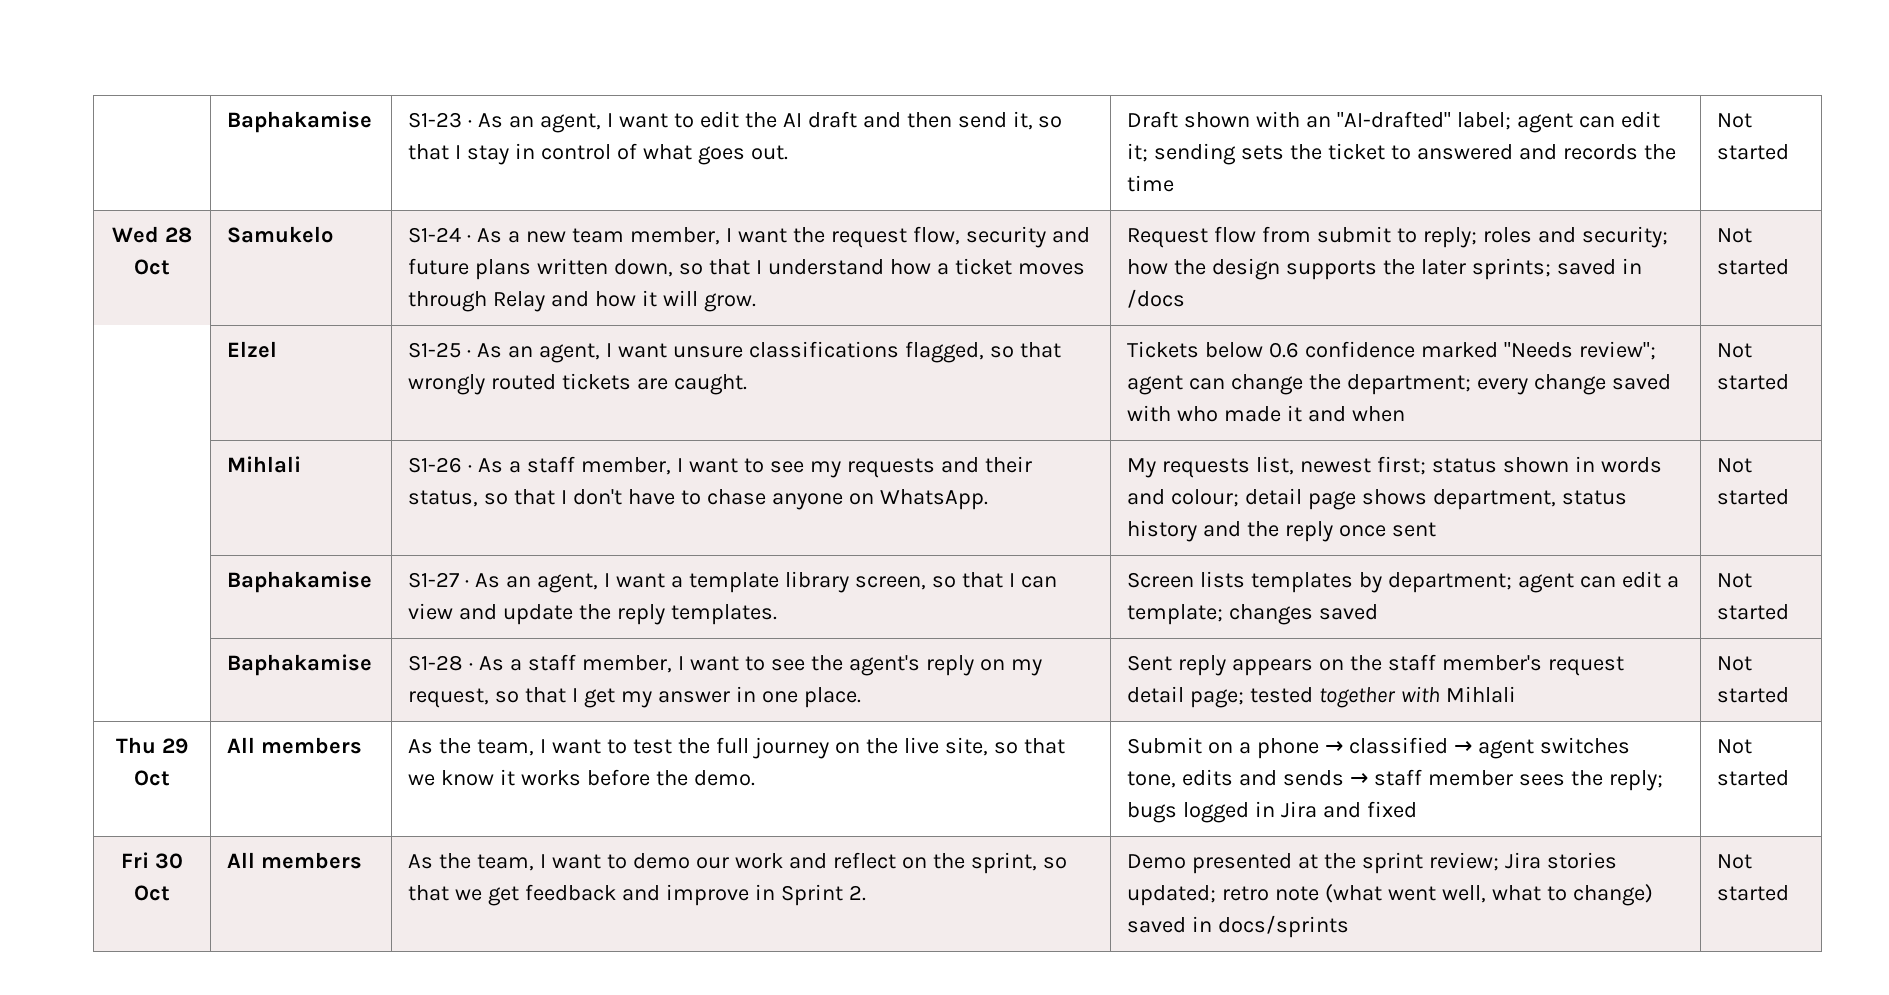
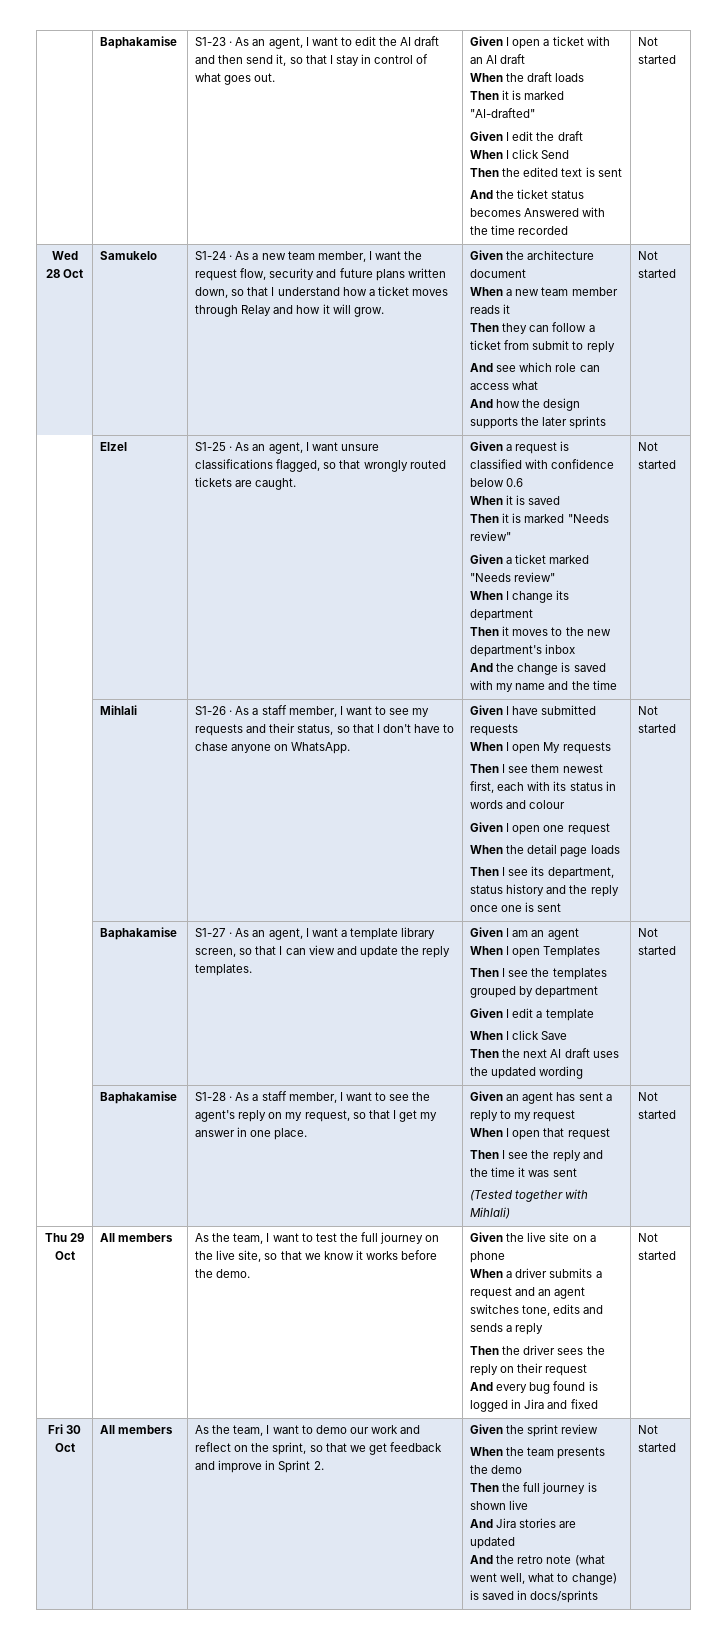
[1127,111,1660,133] [1127,143,1676,165] [1127,175,1175,192] Draft shown with an "AI-drafted" label; agent can edit it; sending sets the ticket to answered and records the time -> [470,36,610,49] [470,54,526,64] [470,72,585,82] [470,90,565,100] [470,108,536,118] [470,131,583,141] [470,149,570,159] [470,167,622,177] [470,189,585,199] [470,207,606,217] [470,225,569,235] Given I open a ticket with an AI draft // When the draft loads // Then it is marked "AI-drafted" // Given I edit the draft // When I click Send // Then the edited text is sent // And the ticket status becomes Answered with the time recorded
[1127,226,1668,248] Request flow from submit to reply; roles and security; -> [470,250,595,260] [470,269,527,278] [470,287,618,296] [470,304,511,314] [470,322,595,334] [470,340,615,353] [470,362,600,372] [470,381,539,390] [470,399,494,408] Given the architecture document // When a new team member reads it // Then they can follow a ticket from submit to reply // And see which role can access what // And
[1472,258,1642,280] [1127,289,1186,308] sprints; saved in /docs -> [569,416,607,429] sprints
[1127,341,1657,360] [1127,374,1671,395] [1127,405,1406,422] Tickets below 0.6 confidence marked "Needs review"; agent can change the department; every change saved with who made it and when -> [470,441,570,454] [470,459,615,469] [470,478,524,487] [470,495,561,505] [470,513,609,523] [470,531,512,541] [470,554,590,564] [470,572,556,582] [470,590,570,603] [470,609,534,621] [470,626,611,636] [470,644,576,657] [470,662,606,675] [470,680,617,692] Given a request is classified with confidence below 0.6 // When it is saved // Then it is marked "Needs review" // Given a ticket marked "Needs review" // When I change its department // Then it moves to the new department's inbox // And the change is saved with my name and the time
[1127,456,1662,478] [1127,488,1428,510] My requests list, newest first; status shown in words and colour; detail page shows -> [470,705,597,715] [470,724,519,736] [470,742,611,754] [470,764,603,773] [470,781,616,793] [470,800,566,809] [470,822,610,835] [470,844,620,857] [470,866,545,876] Given I have submitted requests // When I open My requests // Then I see them newest first, each with its status in words and colour // Given I open one request // When the detail page loads // Then I see its
(1387, 531) none -> [501,902,535,912] one is
[1127,571,1679,593] [1127,604,1379,625] Screen lists templates by department; agent can edit a template; changes saved -> [470,927,579,940] [470,946,601,958] [470,968,607,980] [470,986,599,998] [470,1008,594,1021] [470,1030,568,1040] [470,1048,619,1058] [470,1066,584,1079] Given I am an agent // When I open Templates // Then I see the templates grouped by department // Given I edit a template // When I click Save // Then the next AI draft uses the updated wording
[1127,654,1624,676] [1127,686,1314,708] Sent reply appears on the staff member's request detail page; tested -> [470,1091,612,1104] [470,1110,576,1122] [470,1128,610,1140] [470,1150,603,1162] [470,1167,577,1177] [470,1190,514,1201] Given an agent has sent a reply to my request // When I open that request // Then I see the reply and the time it was sent // (Tested
[1446,686,1517,703] Mihlali -> [470,1207,511,1219] Mihlali)
[1127,737,1203,754] Submit -> [470,1232,570,1242] Given the live site
[1325,737,1473,754] → classified → -> [470,1268,602,1278] [470,1287,552,1299] // When a driver submits a request and an
[1350,769,1663,791] [1127,802,1178,823] → staff member sees the reply; bugs -> [506,1323,544,1335] [470,1345,605,1355] [470,1363,588,1376] [470,1381,598,1394] a reply // Then the driver sees the reply on their request // And every bug found is
[1127,852,1617,874] [1127,885,1217,906] Demo presented at the sprint review; Jira stories updated; -> [470,1424,599,1437] [470,1447,606,1459] [470,1465,523,1474] [470,1482,597,1494] [470,1500,529,1510] [470,1518,577,1528] [470,1537,516,1549] [470,1555,515,1564] Given the sprint review // When the team presents the demo // Then the full journey is shown live // And Jira stories are updated // And the
(1653, 895) none -> [470,1590,480,1600] is

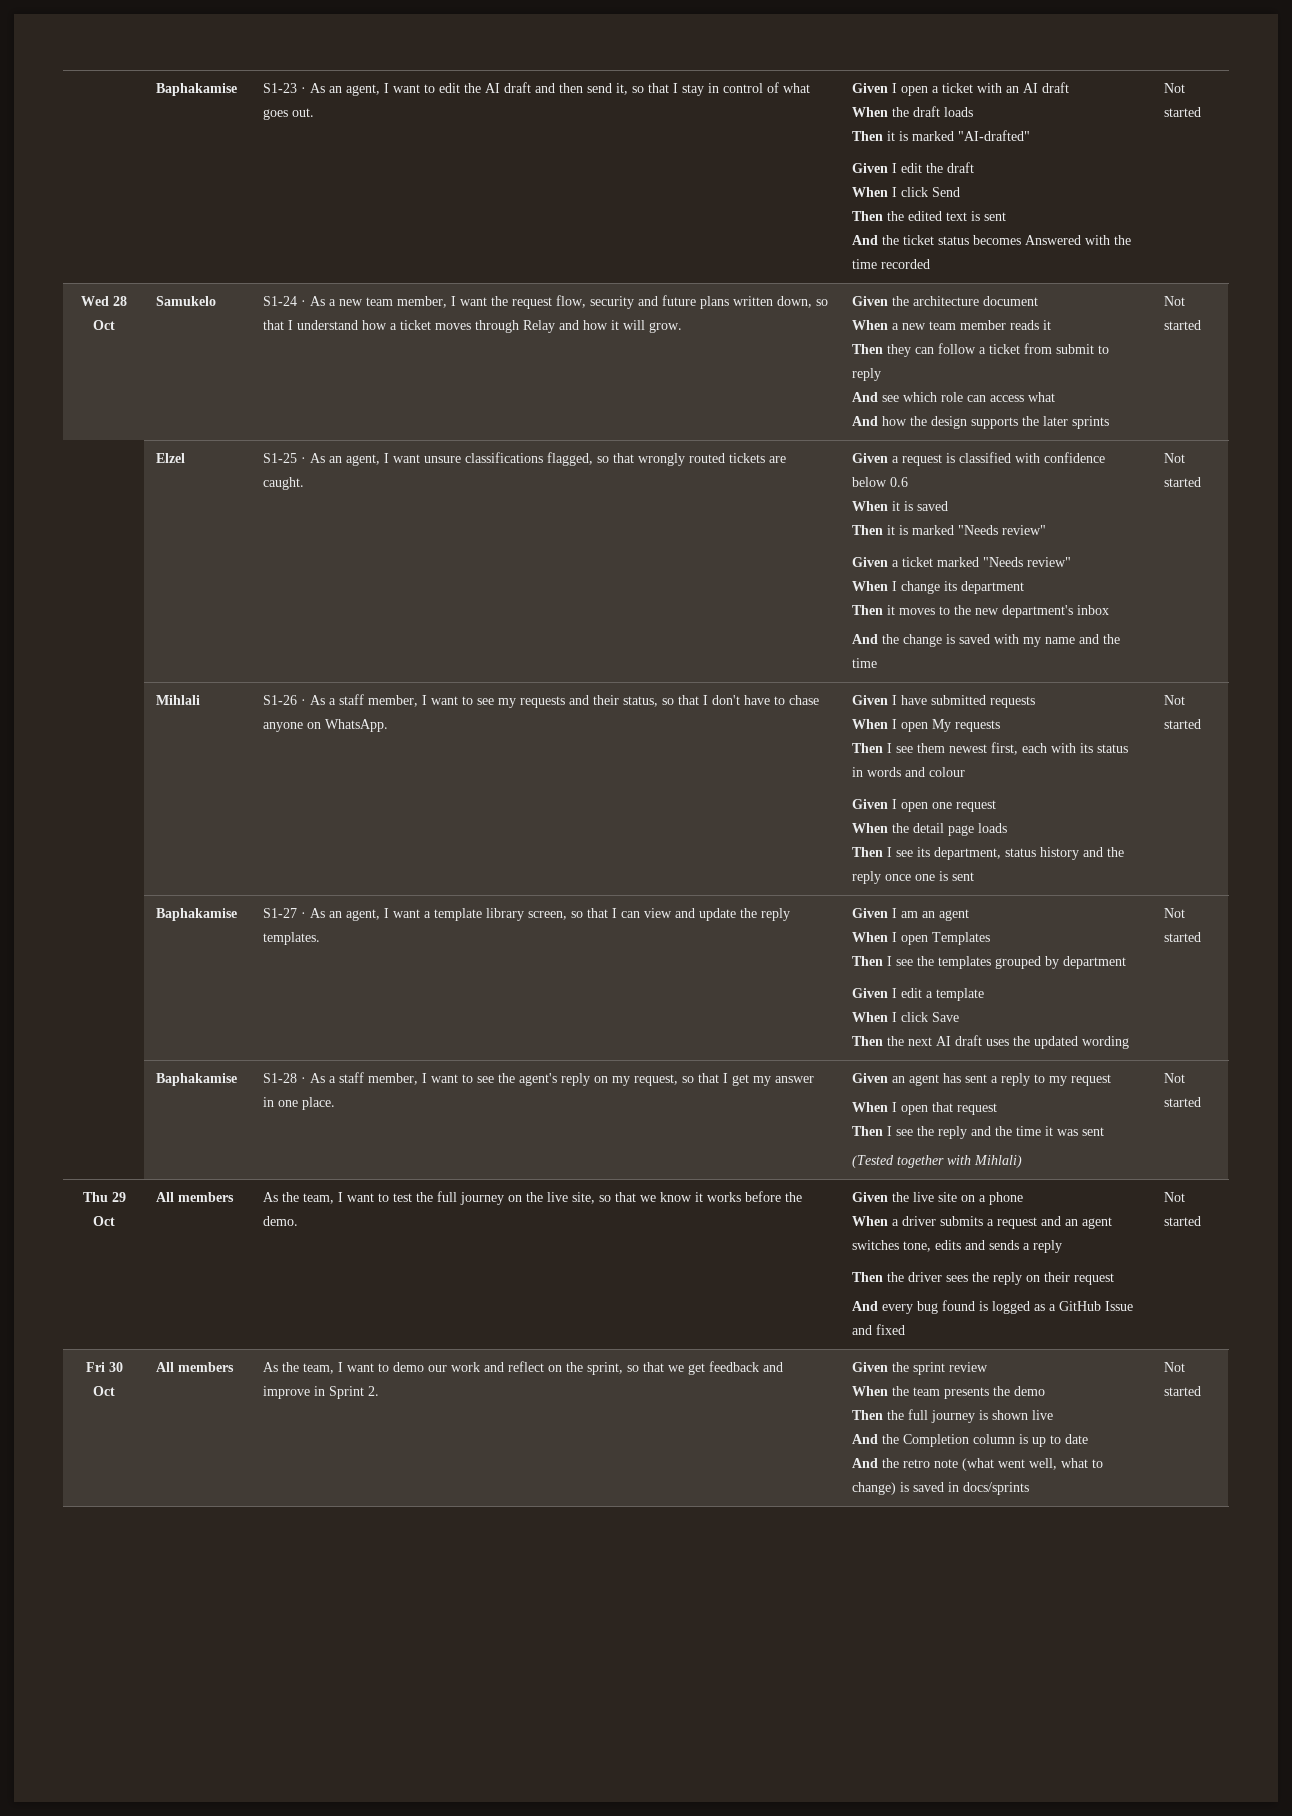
[511,1399,545,1409] in Jira -> [1034,1301,1134,1311] as a GitHub Issue
[496,1518,577,1528] [470,1537,516,1549] Jira stories are updated -> [882,1434,1089,1447] the Completion column is up to date

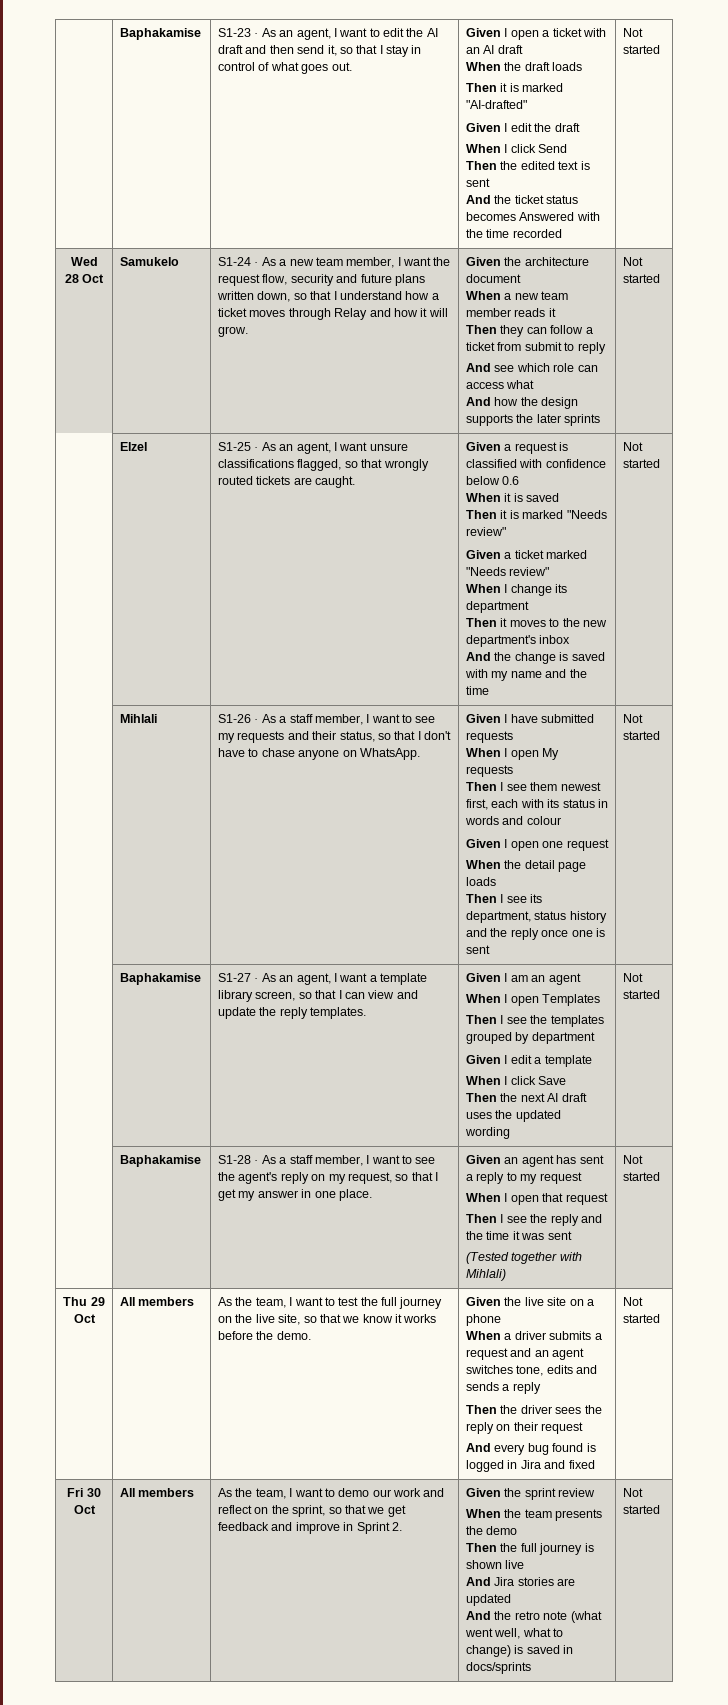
[1034,1301,1134,1311] as a GitHub Issue -> [507,1460,541,1469] in Jira
[882,1434,1089,1447] the Completion column is up to date -> [494,1577,576,1586] [466,1594,512,1606] Jira stories are updated

